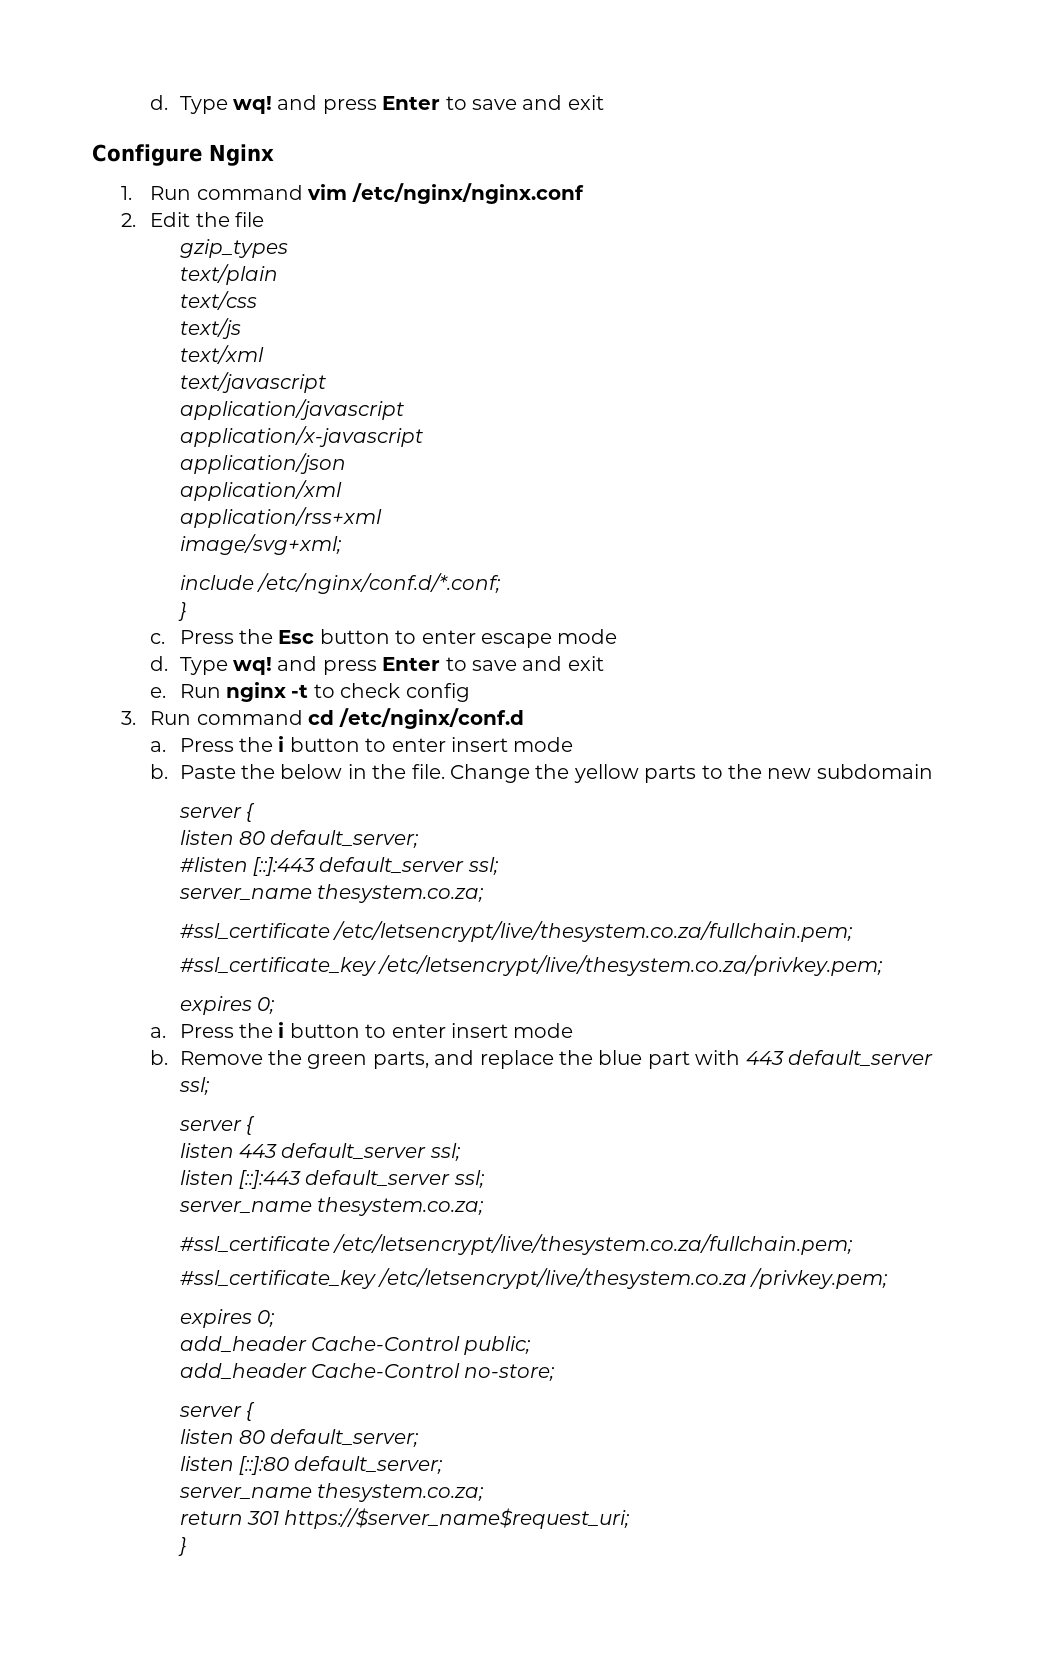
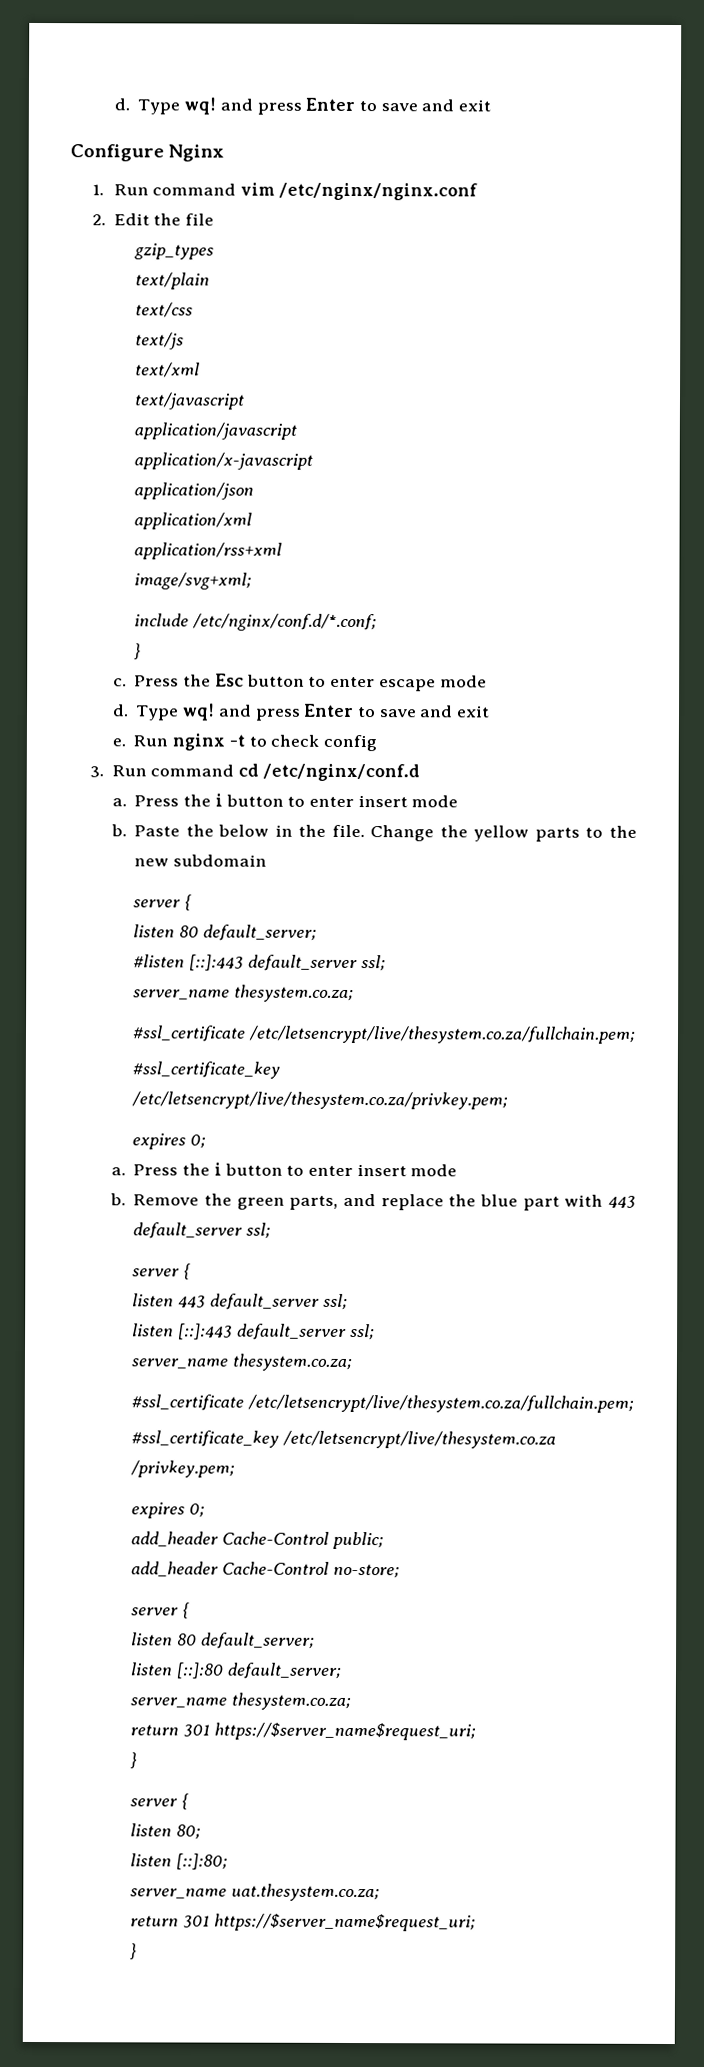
(187, 1546) none -> [130,1793,190,1810] [130,1823,202,1840] [130,1853,229,1870] [130,1883,381,1902] [130,1913,476,1932] [130,1943,138,1960] // server { // listen 80; // listen [::]:80; // server_name uat.thesystem.co.za; // return 301 https://$server_name$request_uri; // }

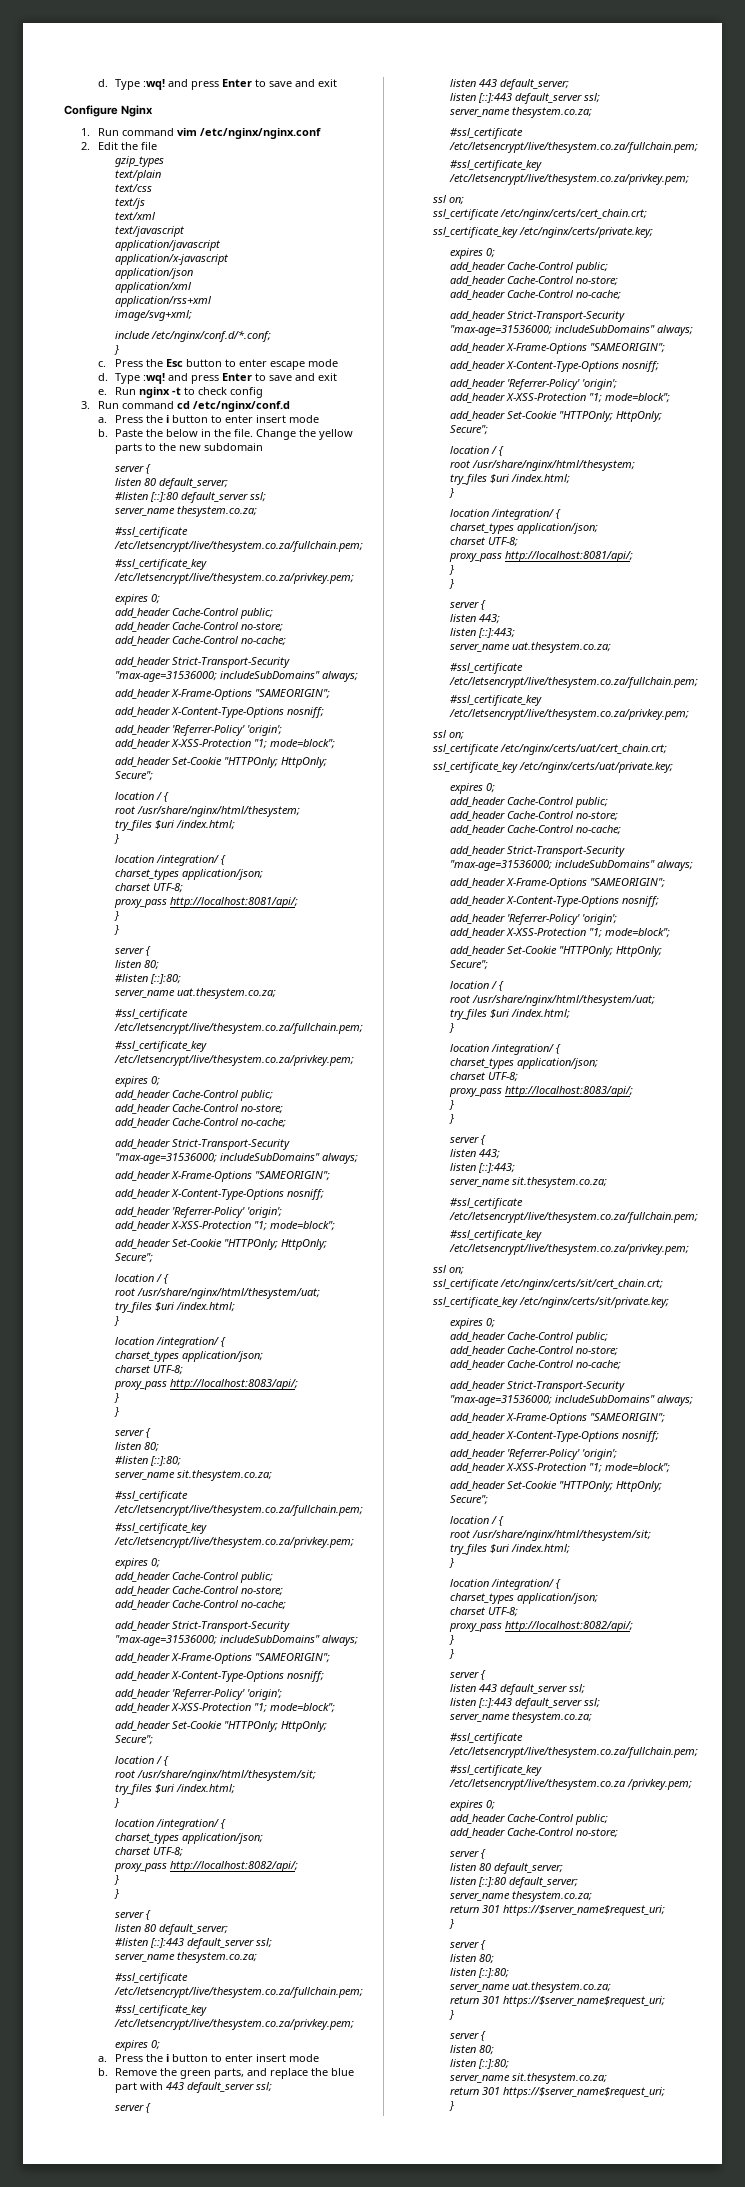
[113,97,217,115] d. Type wq! -> [98,79,166,90] d. Type :wq!
[182,703,216,721] wq! -> [143,373,166,384] :wq!
(317, 932) none -> [115,492,267,503] [115,506,258,517] [115,527,189,538] [114,541,364,552] [115,559,208,570] [114,573,355,584] [115,594,161,605] [115,608,274,619] [115,622,284,632] [115,636,287,646] [115,657,291,668] [115,671,359,682] [115,689,331,700] [115,707,325,718] [115,725,283,736] [115,739,336,749] [115,757,328,768] [115,771,154,781] [115,792,170,802] [115,806,301,817] [115,820,236,831] [114,834,120,844] [115,855,227,866] [115,869,264,880] [115,883,184,893] [114,897,299,908] [114,911,120,921] [114,925,120,935] [115,946,152,956] [115,960,160,970] [115,974,182,984] [115,988,277,999] [115,1009,189,1020] [114,1023,364,1034] [115,1041,208,1052] [114,1055,355,1066] [115,1076,161,1087] [115,1090,274,1101] [115,1104,284,1114] [115,1118,287,1128] [115,1139,291,1150] [115,1153,359,1164] [115,1171,331,1182] [115,1189,325,1200] [115,1207,283,1218] [115,1221,336,1231] [115,1239,328,1250] [115,1253,154,1263] [115,1274,170,1284] [115,1288,321,1299] [115,1302,236,1313] [114,1316,120,1326] [115,1337,227,1348] [115,1351,264,1362] [115,1365,184,1375] [114,1379,299,1390] [114,1393,120,1403] [114,1407,120,1417] [115,1428,152,1438] [115,1442,160,1452] [115,1456,182,1466] [115,1470,273,1481] [115,1491,189,1502] [114,1505,364,1516] [115,1523,208,1534] [114,1537,355,1548] [115,1558,161,1569] [115,1572,274,1583] [115,1586,284,1596] [115,1600,287,1610] [115,1621,291,1632] [115,1635,359,1646] [115,1653,331,1664] [115,1671,325,1682] [115,1689,283,1700] [115,1703,336,1713] [115,1721,328,1732] [115,1735,154,1745] [115,1756,170,1766] [115,1770,317,1781] [115,1784,236,1795] [114,1798,120,1808] [115,1819,227,1830] [115,1833,264,1844] [115,1847,184,1857] [114,1861,299,1872] [114,1875,120,1885] [114,1889,120,1899] [115,1910,152,1920] [115,1924,229,1935] // #listen [::]:80 default_server ssl; // server_name thesystem.co.za; // #ssl_certificate /etc/letsencrypt/live/thesystem.co.za/fullchain.pem; // #ssl_certificate_key /etc/letsencrypt/live/thesystem.co.za/privkey.pem; // expires 0; // add_header Cache-Control public; // add_header Cache-Control no-store; // add_header Cache-Control no-cache; // add_header Strict-Transport-Security "max-age=31536000; includeSubDomains" always; // add_header X-Frame-Options "SAMEORIGIN"; // add_header X-Content-Type-Options nosniff; // add_header 'Referrer-Policy' 'origin'; // add_header X-XSS-Protection "1; mode=block"; // add_header Set-Cookie "HTTPOnly; HttpOnly; Secure"; // location / { // root /usr/share/nginx/html/thesystem; // try_files $uri /index.html; // } // location /integration/ { // charset_types application/json; // charset UTF-8; // proxy_pass http://localhost:8081/api/; // } // } // server { // listen 80; // #listen [::]:80; // server_name uat.thesystem.co.za; // #ssl_certificate /etc/letsencrypt/live/thesystem.co.za/fullchain.pem; // #ssl_certificate_key /etc/letsencrypt/live/thesystem.co.za/privkey.pem; // expires 0; // add_header Cache-Control public; // add_header Cache-Control no-store; // add_header Cache-Control no-cache; // add_header Strict-Transport-Security "max-age=31536000; includeSubDomains" always; // add_header X-Frame-Options "SAMEORIGIN"; // add_header X-Content-Type-Options nosniff; // add_header 'Referrer-Policy' 'origin'; // add_header X-XSS-Protection "1; mode=block"; // add_header Set-Cookie "HTTPOnly; HttpOnly; Secure"; // location / { // root /usr/share/nginx/html/thesystem/uat; // try_files $uri /index.html; // } // location /integration/ { // charset_types application/json; // charset UTF-8; // proxy_pass http://localhost:8083/api/; // } // } // server { // listen 80; // #listen [::]:80; // server_name sit.thesystem.co.za; // #ssl_certificate /etc/letsencrypt/live/thesystem.co.za/fullchain.pem; // #ssl_certificate_key /etc/letsencrypt/live/thesystem.co.za/privkey.pem; // expires 0; // add_header Cache-Control public; // add_header Cache-Control no-store; // add_header Cache-Control no-cache; // add_header Strict-Transport-Security "max-age=31536000; includeSubDomains" always; // add_header X-Frame-Options "SAMEORIGIN"; // add_header X-Content-Type-Options nosniff; // add_header 'Referrer-Policy' 'origin'; // add_header X-XSS-Protection "1; mode=block"; // add_header Set-Cookie "HTTPOnly; HttpOnly; Secure"; // location / { // root /usr/share/nginx/html/thesystem/sit; // try_files $uri /index.html; // } // location /integration/ { // charset_types application/json; // charset UTF-8; // proxy_pass http://localhost:8082/api/; // } // } // server { // listen 80 default_server;
(192, 1271) none -> [450,79,570,90] [450,93,601,104] [450,107,593,118] [450,128,524,139] [449,142,699,153] [450,160,543,171] [449,174,690,185] [433,195,465,205] [433,209,648,220] [433,227,654,238] [450,248,496,259] [450,262,609,273] [450,276,619,286] [450,290,622,300] [450,311,626,322] [450,325,694,336] [450,343,666,354] [450,361,660,372] [450,379,618,390] [450,393,671,403] [450,411,663,422] [450,425,489,435] [450,446,505,456] [450,460,636,471] [450,474,571,485] [449,488,455,498] [450,509,562,520] [450,523,599,534] [450,537,519,547] [449,551,634,562] [449,565,455,575] [449,579,455,589] [450,600,487,610] [450,614,501,624] [450,628,516,638] [450,642,612,653] [450,663,524,674] [449,677,699,688] [450,695,543,706] [449,709,690,720] [433,730,465,740] [433,744,668,755] [433,762,674,773] [450,783,496,794] [450,797,609,808] [450,811,619,821] [450,825,622,835] [450,846,626,857] [450,860,694,871] [450,878,666,889] [450,896,660,907] [450,914,618,925] [450,928,671,938] [450,946,663,957] [450,960,489,970] [450,981,505,991] [450,995,656,1006] [450,1009,571,1020] [449,1023,455,1033] [450,1044,562,1055] [450,1058,599,1069] [450,1072,519,1082] [449,1086,634,1097] [449,1100,455,1110] [449,1114,455,1124] [450,1135,487,1145] [450,1149,501,1159] [450,1163,516,1173] [450,1177,608,1188] [450,1198,524,1209] [449,1212,699,1223] [450,1230,543,1241] [449,1244,690,1255] [433,1265,465,1275] [433,1279,664,1290] [433,1297,670,1308] [450,1318,496,1329] [450,1332,609,1343] [450,1346,619,1356] [450,1360,622,1370] [450,1381,626,1392] [450,1395,694,1406] [450,1413,666,1424] [450,1431,660,1442] [450,1449,618,1460] [450,1463,671,1473] [450,1481,663,1492] [450,1495,489,1505] [450,1516,505,1526] [450,1530,652,1541] [450,1544,571,1555] [449,1558,455,1568] [450,1579,562,1590] [450,1593,599,1604] [450,1607,519,1617] [449,1621,634,1632] [449,1635,455,1645] [449,1649,455,1659] [450,1670,487,1680] // listen 443 default_server; // listen [::]:443 default_server ssl; // server_name thesystem.co.za; // #ssl_certificate /etc/letsencrypt/live/thesystem.co.za/fullchain.pem; // #ssl_certificate_key /etc/letsencrypt/live/thesystem.co.za/privkey.pem; // ssl on; // ssl_certificate /etc/nginx/certs/cert_chain.crt; // ssl_certificate_key /etc/nginx/certs/private.key; // expires 0; // add_header Cache-Control public; // add_header Cache-Control no-store; // add_header Cache-Control no-cache; // add_header Strict-Transport-Security "max-age=31536000; includeSubDomains" always; // add_header X-Frame-Options "SAMEORIGIN"; // add_header X-Content-Type-Options nosniff; // add_header 'Referrer-Policy' 'origin'; // add_header X-XSS-Protection "1; mode=block"; // add_header Set-Cookie "HTTPOnly; HttpOnly; Secure"; // location / { // root /usr/share/nginx/html/thesystem; // try_files $uri /index.html; // } // location /integration/ { // charset_types application/json; // charset UTF-8; // proxy_pass http://localhost:8081/api/; // } // } // server { // listen 443; // listen [::]:443; // server_name uat.thesystem.co.za; // #ssl_certificate /etc/letsencrypt/live/thesystem.co.za/fullchain.pem; // #ssl_certificate_key /etc/letsencrypt/live/thesystem.co.za/privkey.pem; // ssl on; // ssl_certificate /etc/nginx/certs/uat/cert_chain.crt; // ssl_certificate_key /etc/nginx/certs/uat/private.key; // expires 0; // add_header Cache-Control public; // add_header Cache-Control no-store; // add_header Cache-Control no-cache; // add_header Strict-Transport-Security "max-age=31536000; includeSubDomains" always; // add_header X-Frame-Options "SAMEORIGIN"; // add_header X-Content-Type-Options nosniff; // add_header 'Referrer-Policy' 'origin'; // add_header X-XSS-Protection "1; mode=block"; // add_header Set-Cookie "HTTPOnly; HttpOnly; Secure"; // location / { // root /usr/share/nginx/html/thesystem/uat; // try_files $uri /index.html; // } // location /integration/ { // charset_types application/json; // charset UTF-8; // proxy_pass http://localhost:8083/api/; // } // } // server { // listen 443; // listen [::]:443; // server_name sit.thesystem.co.za; // #ssl_certificate /etc/letsencrypt/live/thesystem.co.za/fullchain.pem; // #ssl_certificate_key /etc/letsencrypt/live/thesystem.co.za/privkey.pem; // ssl on; // ssl_certificate /etc/nginx/certs/sit/cert_chain.crt; // ssl_certificate_key /etc/nginx/certs/sit/private.key; // expires 0; // add_header Cache-Control public; // add_header Cache-Control no-store; // add_header Cache-Control no-cache; // add_header Strict-Transport-Security "max-age=31536000; includeSubDomains" always; // add_header X-Frame-Options "SAMEORIGIN"; // add_header X-Content-Type-Options nosniff; // add_header 'Referrer-Policy' 'origin'; // add_header X-XSS-Protection "1; mode=block"; // add_header Set-Cookie "HTTPOnly; HttpOnly; Secure"; // location / { // root /usr/share/nginx/html/thesystem/sit; // try_files $uri /index.html; // } // location /integration/ { // charset_types application/json; // charset UTF-8; // proxy_pass http://localhost:8082/api/; // } // } // server {
(138, 1951) none -> [450,2031,487,2041] [450,2045,495,2055] [450,2059,510,2069] [450,2073,608,2084] [450,2087,666,2098] [449,2101,455,2111] // server { // listen 80; // listen [::]:80; // server_name sit.thesystem.co.za; // return 301 https://$server_name$request_uri; // }

